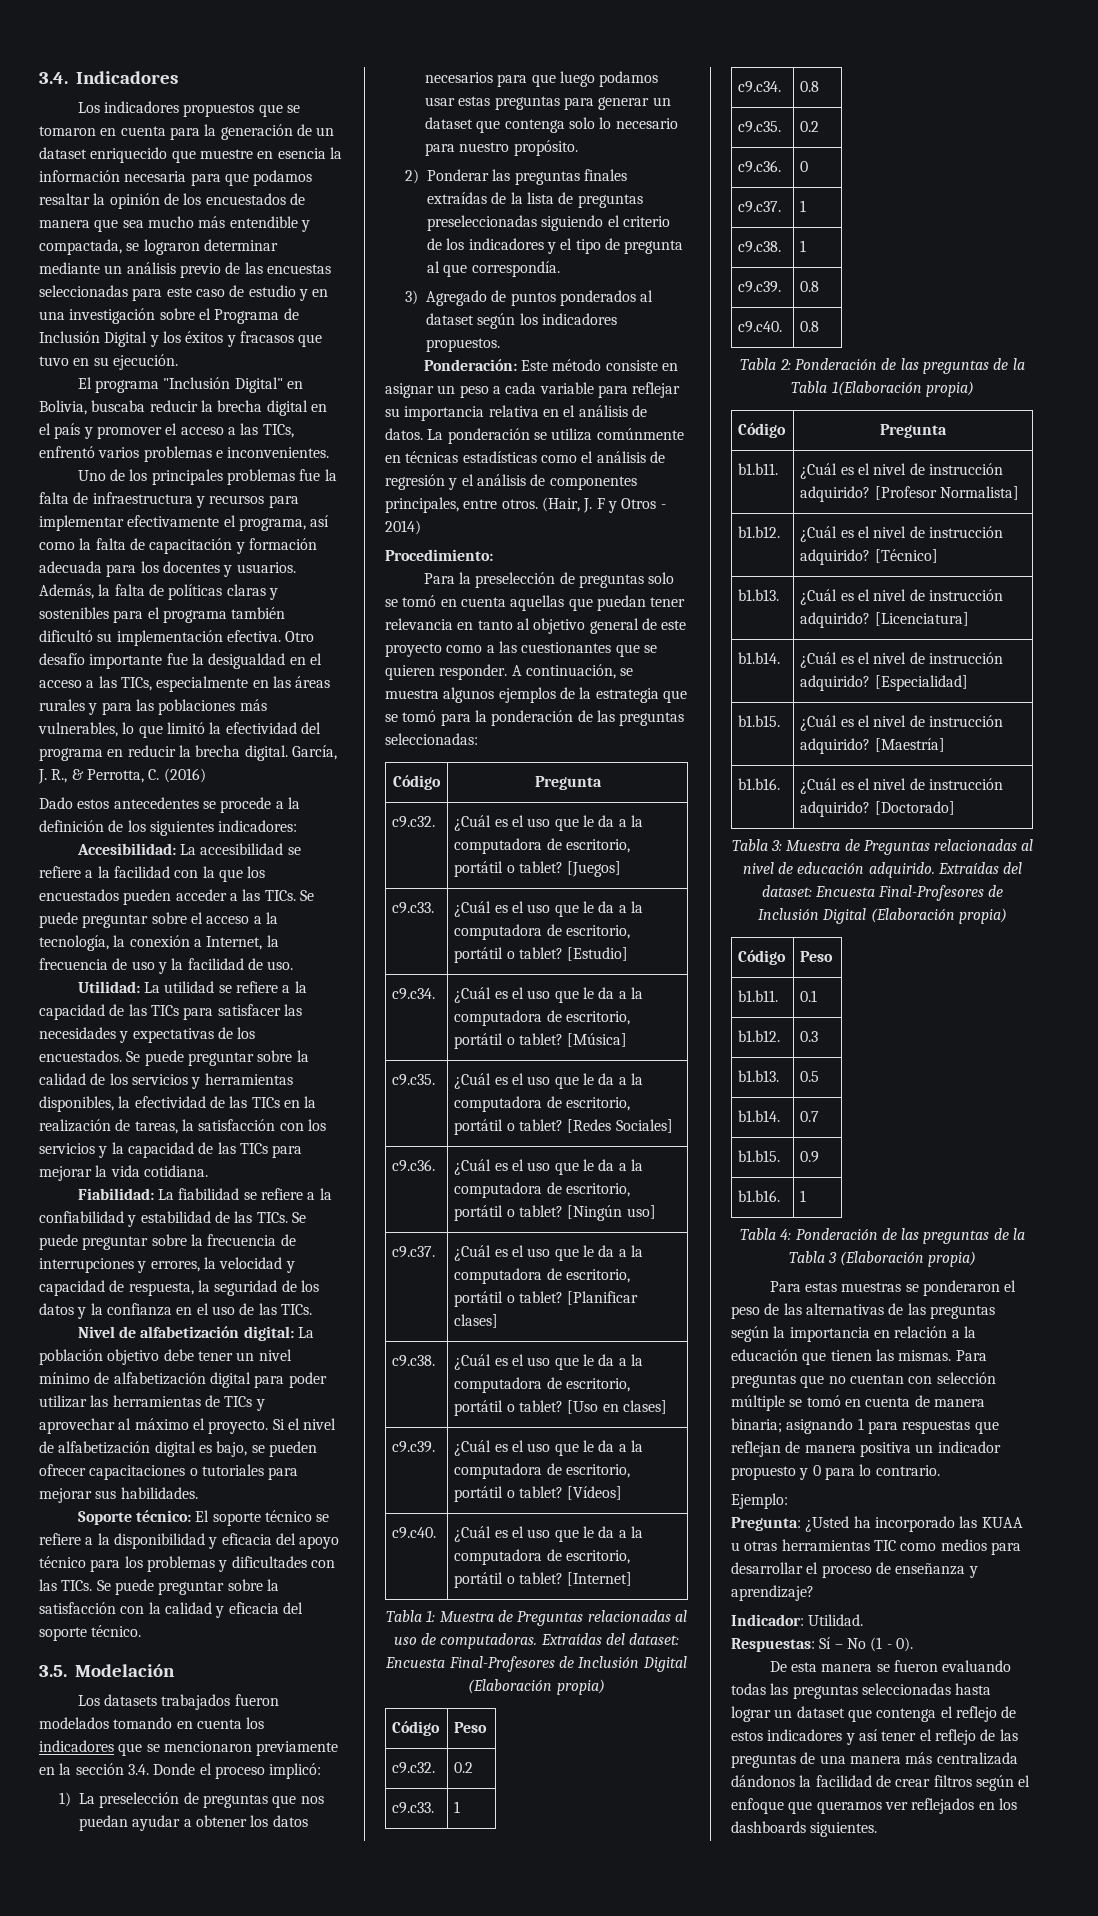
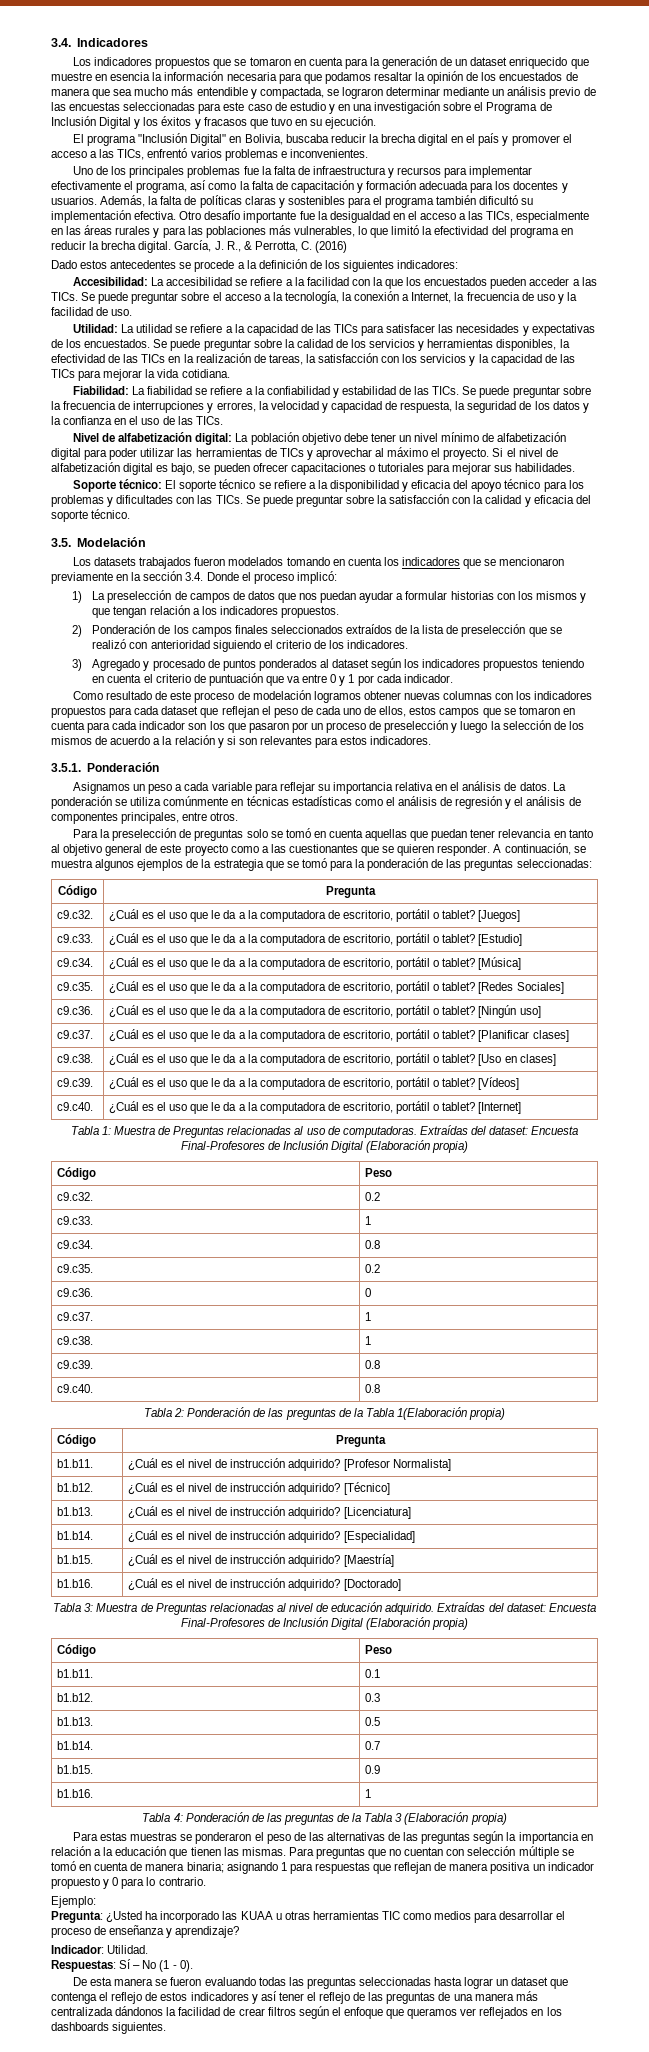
[202,1794,268,1808] preguntas -> [189,591,275,603] campos de datos
[195,1815,308,1827] [424,71,659,87] [424,96,671,110] [424,117,678,133] [424,140,578,156] [404,169,627,185] [426,192,643,208] [426,215,537,231] obtener los datos necesarios para que luego podamos usar estas preguntas para generar un dataset que contenga solo lo necesario para nuestro propósito. // 2) Ponderar las preguntas finales extraídas de la lista de preguntas preseleccionadas -> [405,591,586,603] [92,605,339,618] [71,624,562,637] [92,639,210,649] formular historias con los mismos y que tengan relación a los indicadores propuestos. // 2) Ponderación de los campos finales seleccionados extraídos de la lista de preselección que se realizó con anterioridad
[468,238,684,254] [426,261,560,277] indicadores y el tipo de pregunta al que correspondía. -> [347,640,409,649] indicadores.
(487, 298) none -> [143,659,205,671] y procesado
[425,338,500,352] [423,359,678,371] [385,383,434,398] propuestos. // Ponderación: Este método consiste en asignar -> [483,659,584,671] [92,673,453,686] [72,690,593,703] [51,706,575,718] [51,720,584,733] [51,735,432,748] [51,762,159,772] [72,782,130,794] propuestos teniendo en cuenta el criterio de puntuación que va entre 0 y 1 por cada indicador. // Como resultado de este proceso de modelación logramos obtener nuevas columnas con los indicadores propuestos para cada dataset que reflejan el peso de cada uno de ellos, estos campos que se tomaron en cuenta para cada indicador son los que pasaron por un proceso de preselección y luego la selección de los mismos de acuerdo a la relación y si son relevantes para estos indicadores. // 3.5.1. Ponderación // Asignamos
[541,497,666,513] [385,520,421,535] [385,549,493,561] (Hair, J. F y Otros - 2014) // Procedimiento: -> (239, 816) none

